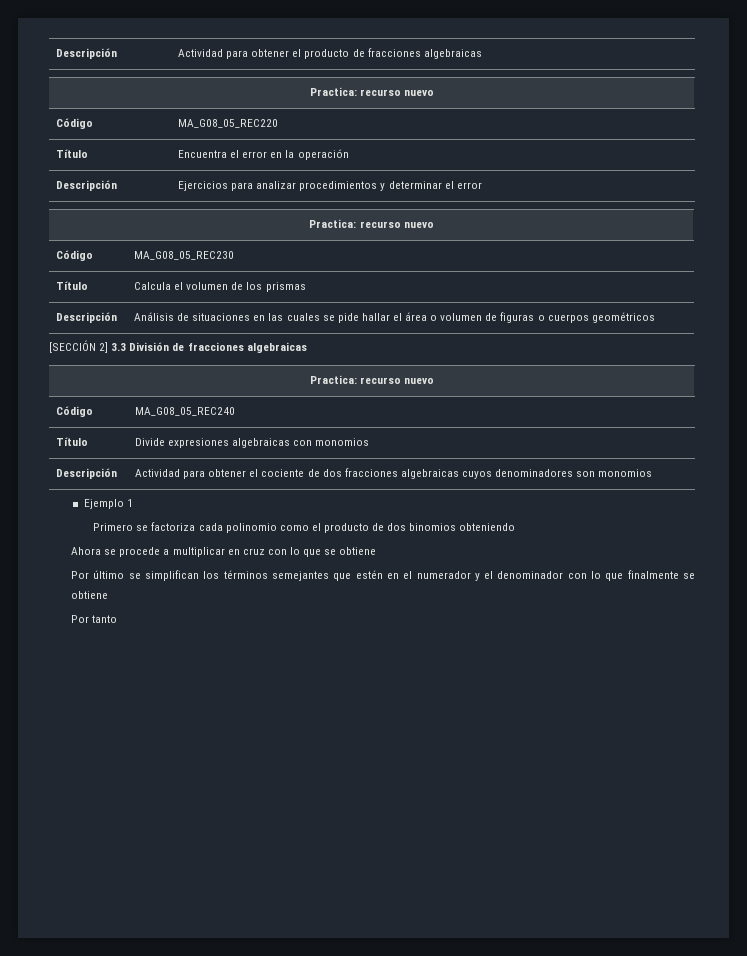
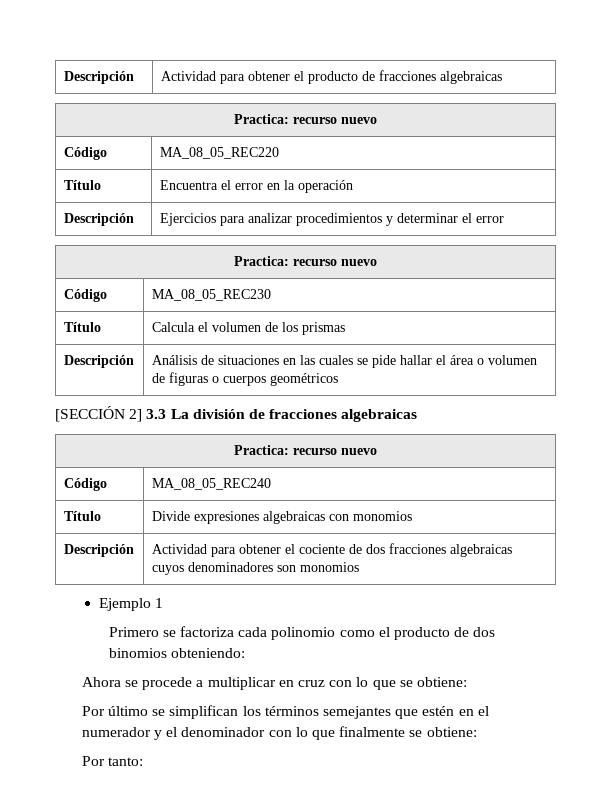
[177,119,278,128] MA_G08_05_REC220 -> [159,147,279,159] MA_08_05_REC220
[133,251,234,260] MA_G08_05_REC230 -> [151,289,271,301] MA_08_05_REC230
[129,342,307,353] [309,375,435,384] [55,406,93,417] [134,407,235,416] División de fracciones algebraicas // Practica: recurso nuevo // Código | MA_G08_05_REC240 -> [170,409,418,422] [234,445,377,455] [63,478,107,491] [151,478,271,490] La división de fracciones algebraicas // Practica: recurso nuevo // Código | MA_08_05_REC240
[459,523,516,531] obteniendo -> [170,648,245,658] obteniendo:
[339,547,377,555] obtiene -> [416,677,467,687] obtiene:
[71,591,109,599] [71,615,118,623] obtiene // Por tanto -> [426,727,477,737] [81,756,144,766] obtiene: // Por tanto:

